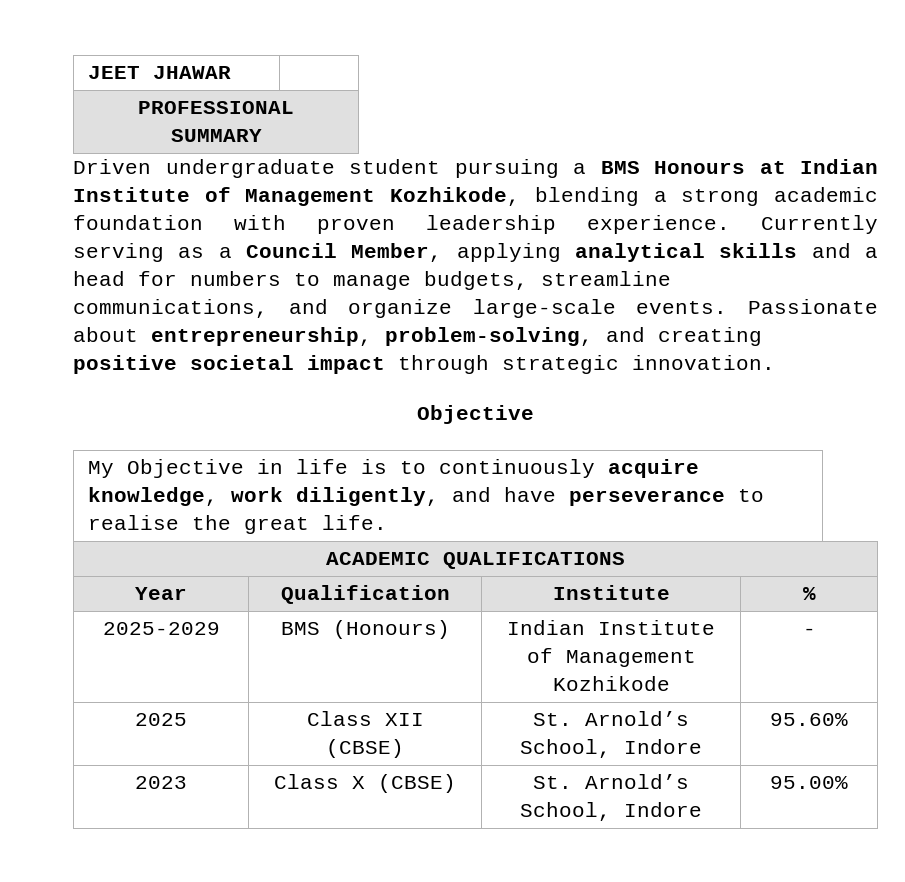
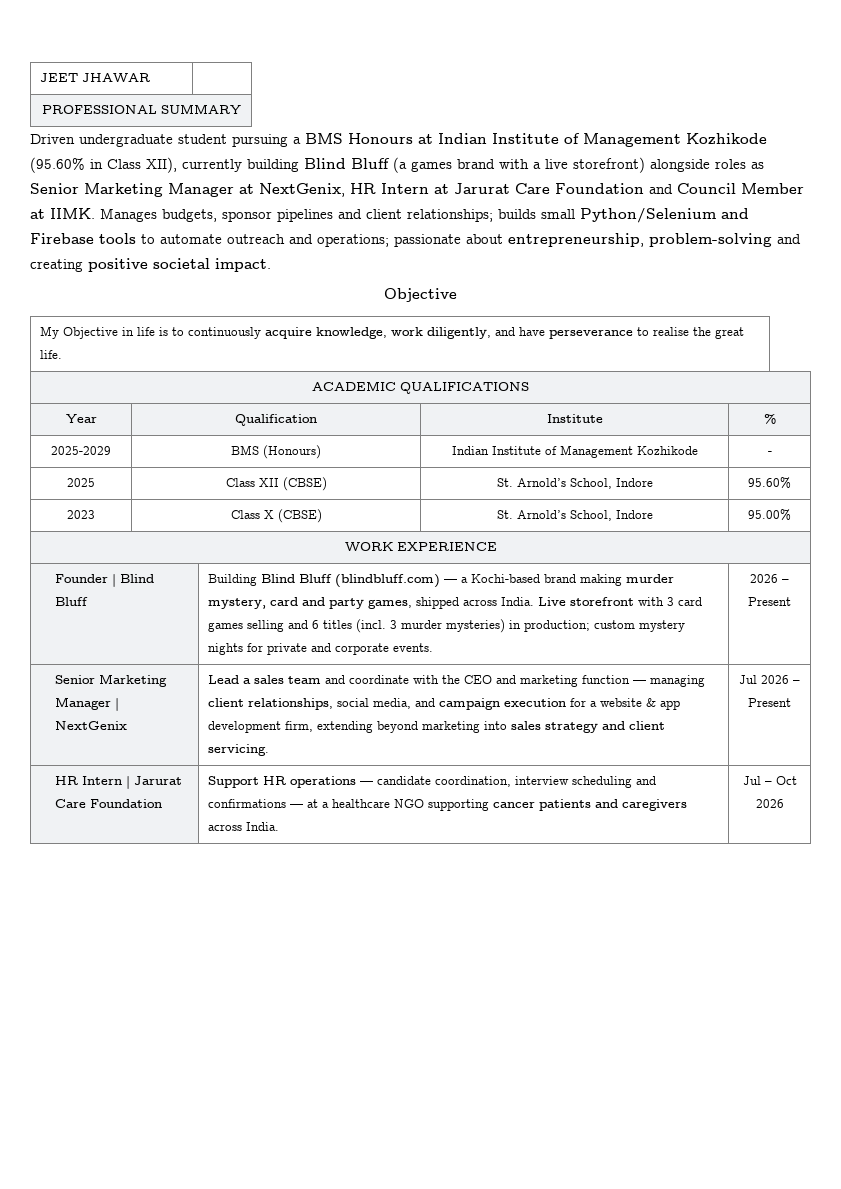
[390,187,878,206] [73,215,878,234] [73,243,879,262] [73,271,671,290] [73,299,878,318] Kozhikode, blending a strong academic foundation with proven leadership experience. Currently serving as a Council Member, applying analytical skills and a head for numbers to manage budgets, streamline communications, and organize large-scale events. Passionate -> [686,133,767,145] [30,157,764,173] [30,183,804,197] [30,208,749,223] [30,233,461,247] Kozhikode (95.60% in Class XII), currently building Blind Bluff (a games brand with a live storefront) alongside roles as Senior Marketing Manager at NextGenix, HR Intern at Jarurat Care Foundation and Council Member at IIMK. Manages budgets, sponsor pipelines and client relationships; builds small Python/Selenium and Firebase tools to automate outreach and operations; passionate
[385,327,593,346] problem-solving, -> [649,233,772,247] problem-solving
[307,355,775,374] impact through strategic innovation. -> [215,258,271,272] impact.
(848, 782) none -> [344,542,497,551] [55,574,155,587] [55,597,89,606] [208,574,675,588] [208,597,703,609] [208,619,686,633] [208,643,434,655] [750,574,789,583] [748,597,791,606] [55,674,168,687] [55,697,120,711] [55,721,128,730] [208,675,706,687] [208,698,681,710] [208,721,666,733] [208,744,270,756] [739,675,800,684] [748,698,791,707] [55,776,183,789] [55,799,163,808] [208,776,657,788] [208,799,688,811] [208,822,280,831] [742,776,797,785] [755,799,784,808] // WORK EXPERIENCE // Founder | Blind Bluff | Building Blind Bluff (blindbluff.com) — a Kochi-based brand making murder mystery, card and party games, shipped across India. Live storefront with 3 card games selling and 6 titles (incl. 3 murder mysteries) in production; custom mystery nights for private and corporate events. | 2026 – Present // Senior Marketing Manager | NextGenix | Lead a sales team and coordinate with the CEO and marketing function — managing client relationships, social media, and campaign execution for a website & app development firm, extending beyond marketing into sales strategy and client servicing. | Jul 2026 – Present // HR Intern | Jarurat Care Foundation | Support HR operations — candidate coordination, interview scheduling and confirmations — at a healthcare NGO supporting cancer patients and caregivers across India. | Jul – Oct 2026

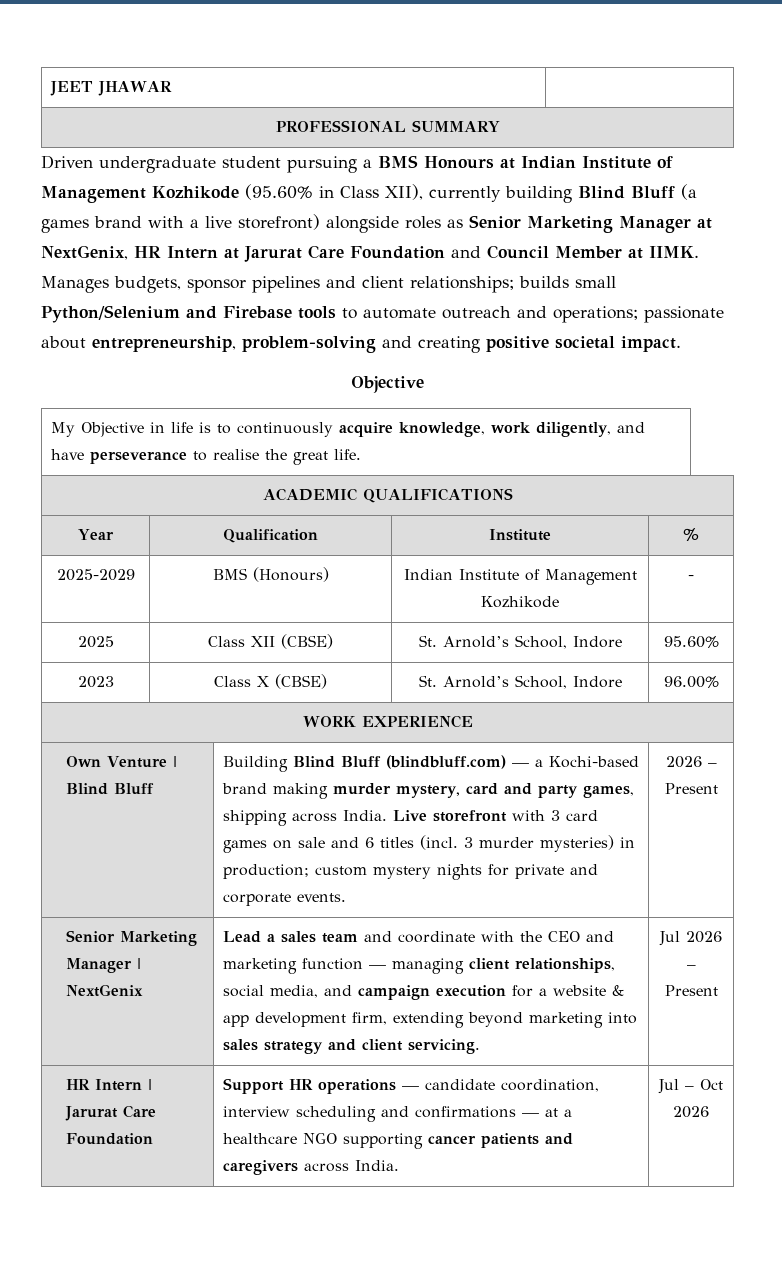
[748,509,791,521] 95.00% -> [663,676,719,688] 96.00%
[55,574,109,583] Founder -> [65,756,167,768] Own Venture
[416,597,460,609] shipped -> [222,810,287,826] shipping
[247,620,285,632] selling -> [272,837,325,849] on sale

